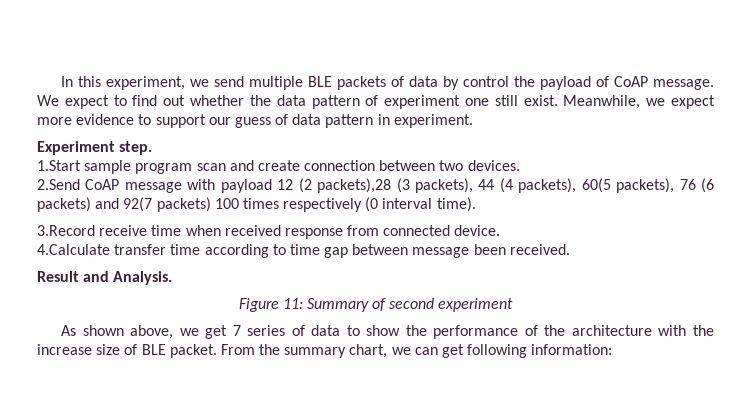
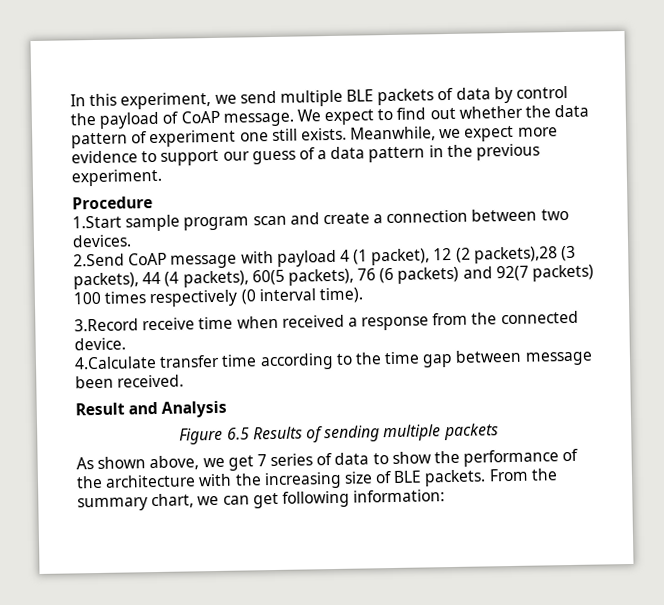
[523,95,558,106] exist. -> [300,127,347,141] exists.
(289, 119) none -> [317,150,328,160] a
(390, 119) none -> [446,143,541,161] the previous
[37,141,153,155] Experiment step. -> [72,196,153,210] Procedure
(300, 165) none -> [373,214,384,224] a
(272, 186) none -> [339,248,431,266] 4 (1 packet),
(281, 230) none -> [347,317,358,327] a
(380, 230) none -> [471,312,498,325] the
(286, 249) none -> [354,352,382,365] the
[113,271,173,285] Analysis. -> [161,400,228,418] Analysis
[282,298,514,312] 11: Summary of second experiment -> [226,423,499,443] 6.5 Results of sending multiple packets
[37,344,92,355] increase -> [263,471,342,490] increasing
[169,344,217,358] packet. -> [424,469,487,487] packets.

